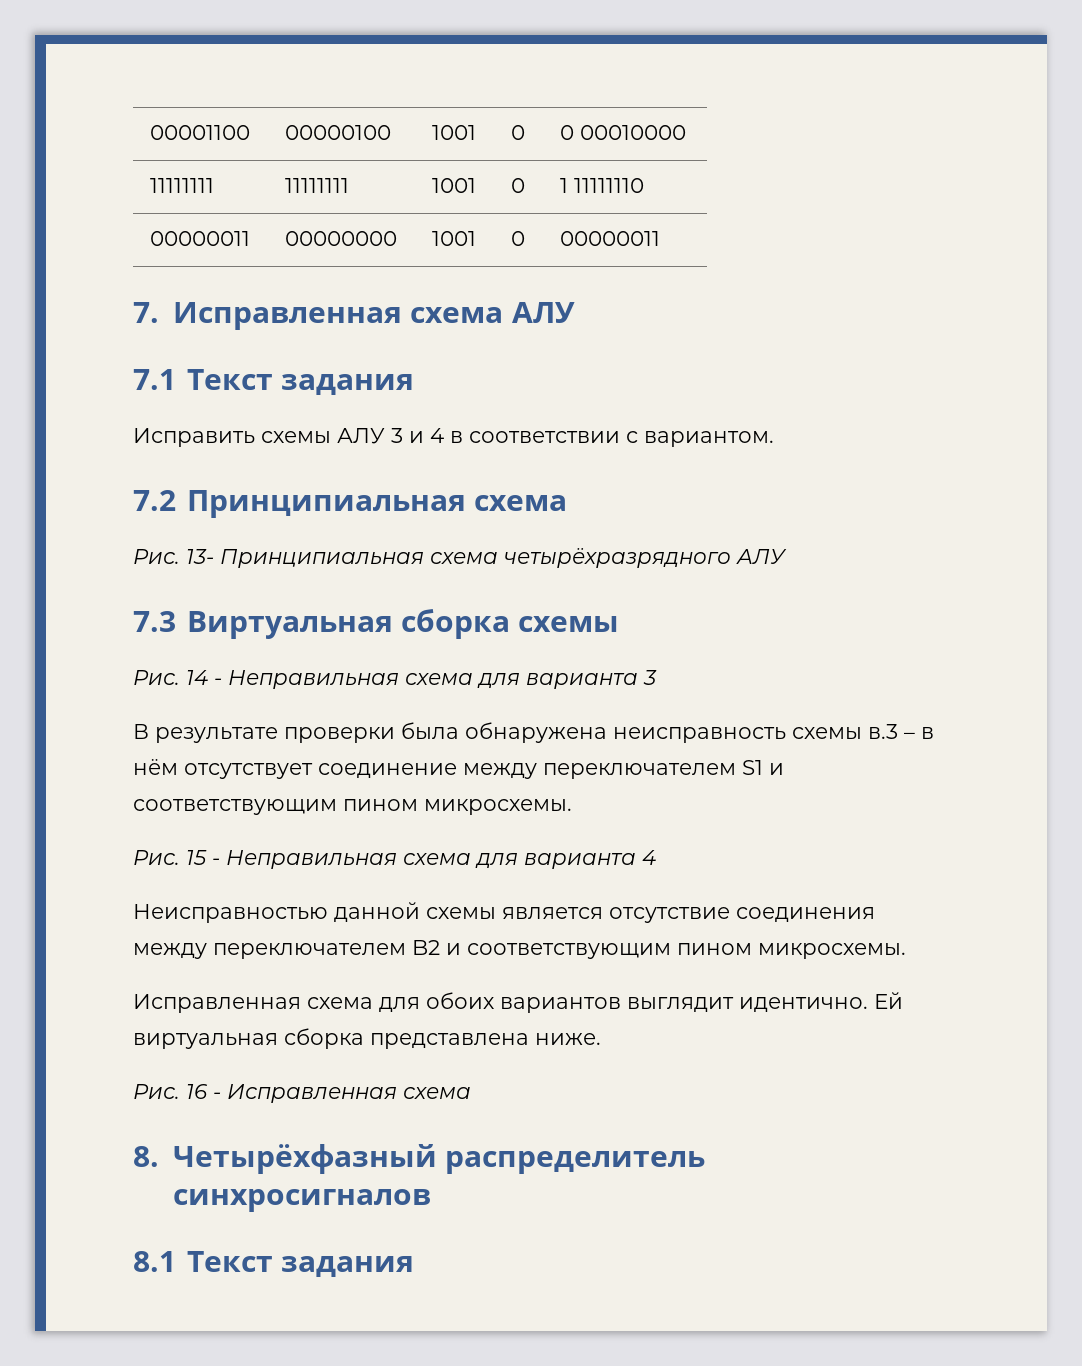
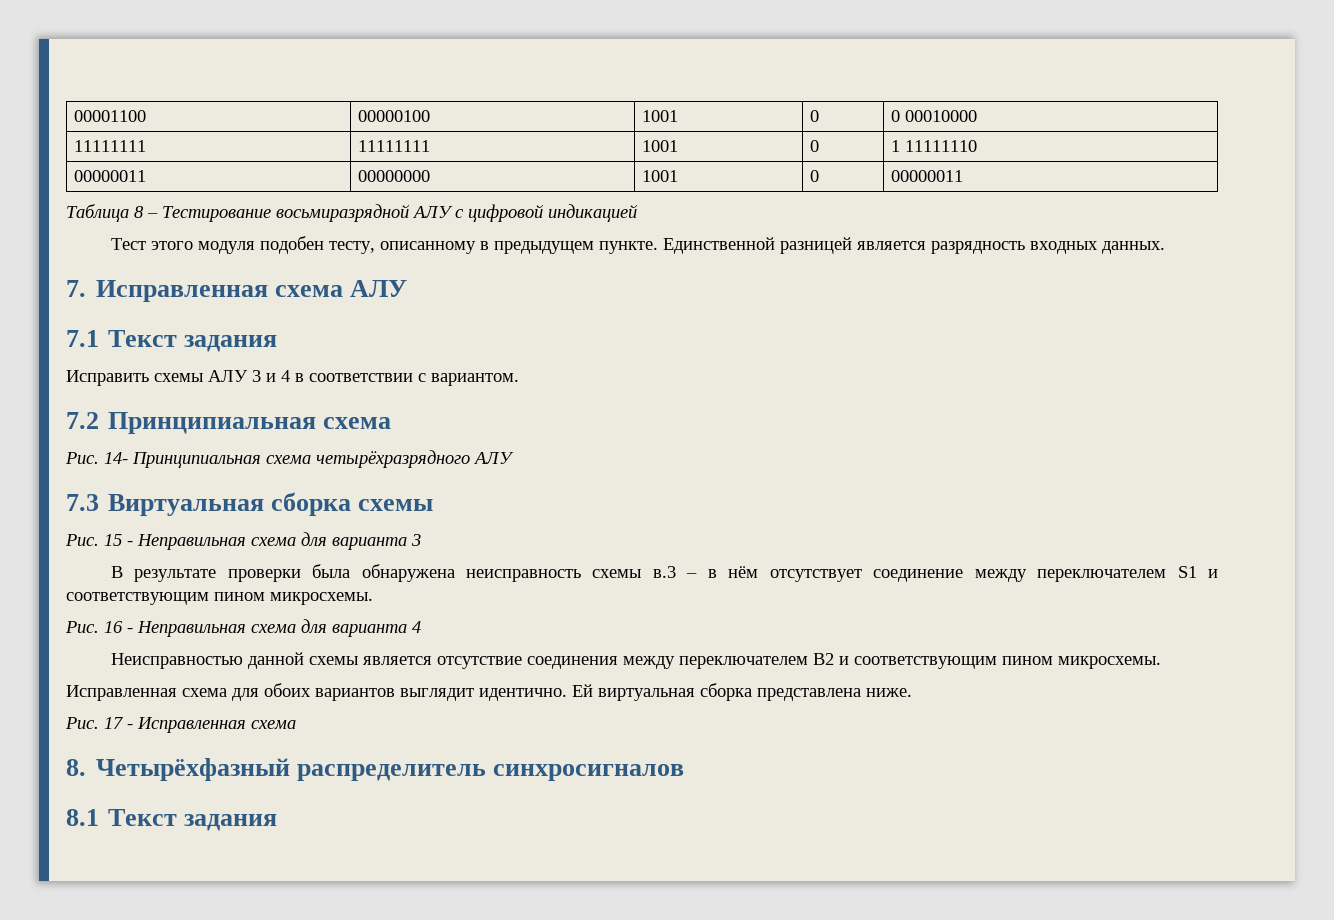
(661, 238) none -> [66,204,638,222] [110,236,1165,254] // Таблица 8 – Тестирование восьмиразрядной АЛУ с цифровой индикацией // Тест этого модуля подобен тесту, описанному в предыдущем пункте. Единственной разницей является разрядность входных данных.
[186,549,214,564] 13- -> [104,452,128,464] 14-
[186,670,208,685] 14 -> [104,534,122,546] 15
[186,850,207,865] 15 -> [104,621,123,633] 16
[186,1084,208,1099] 16 -> [104,717,123,729] 17

